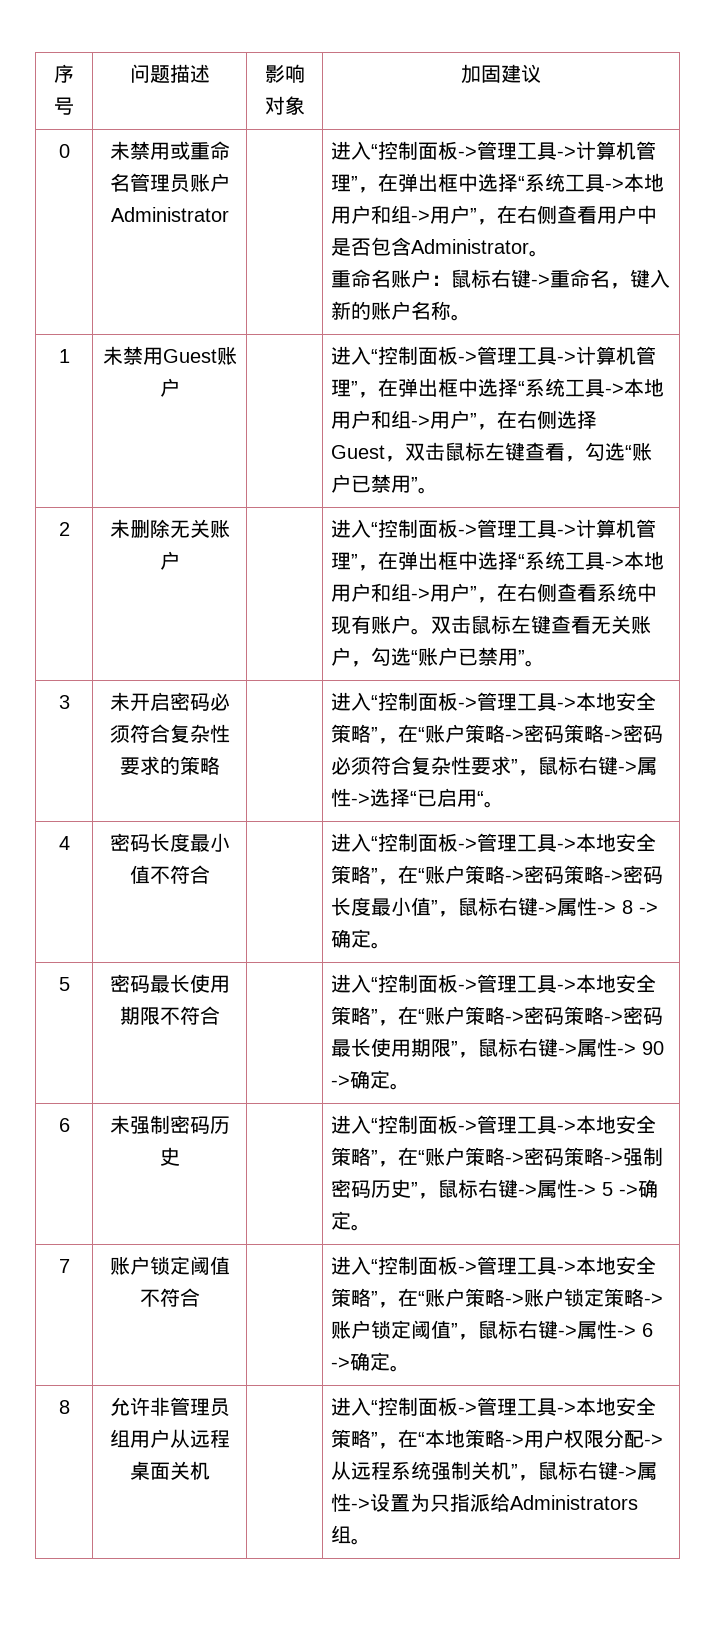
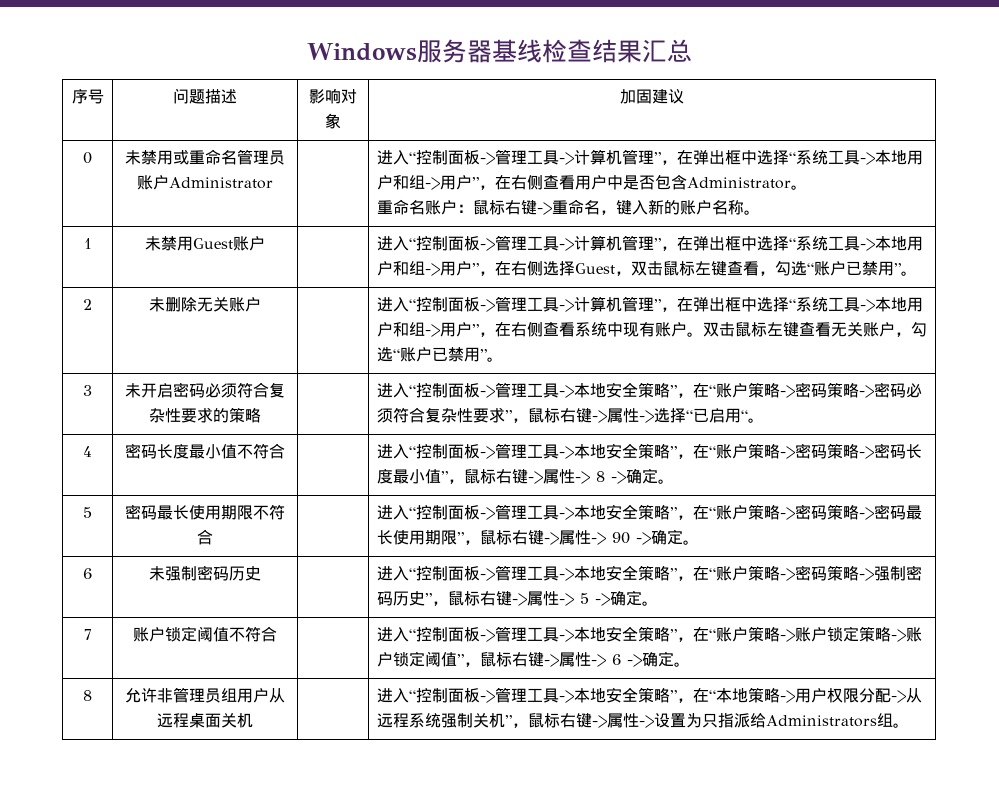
(54, 73) none -> [307,39,692,63] Windows服务器基线检查结果汇总 //

